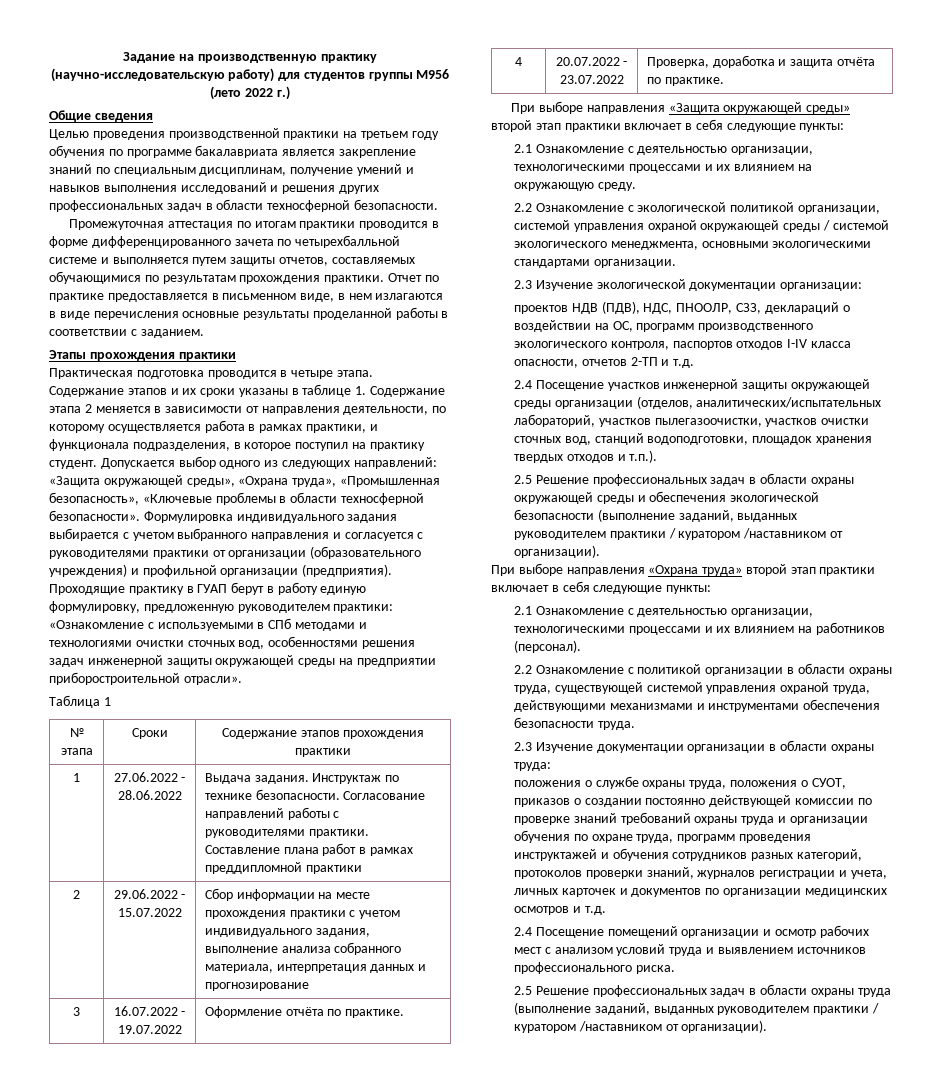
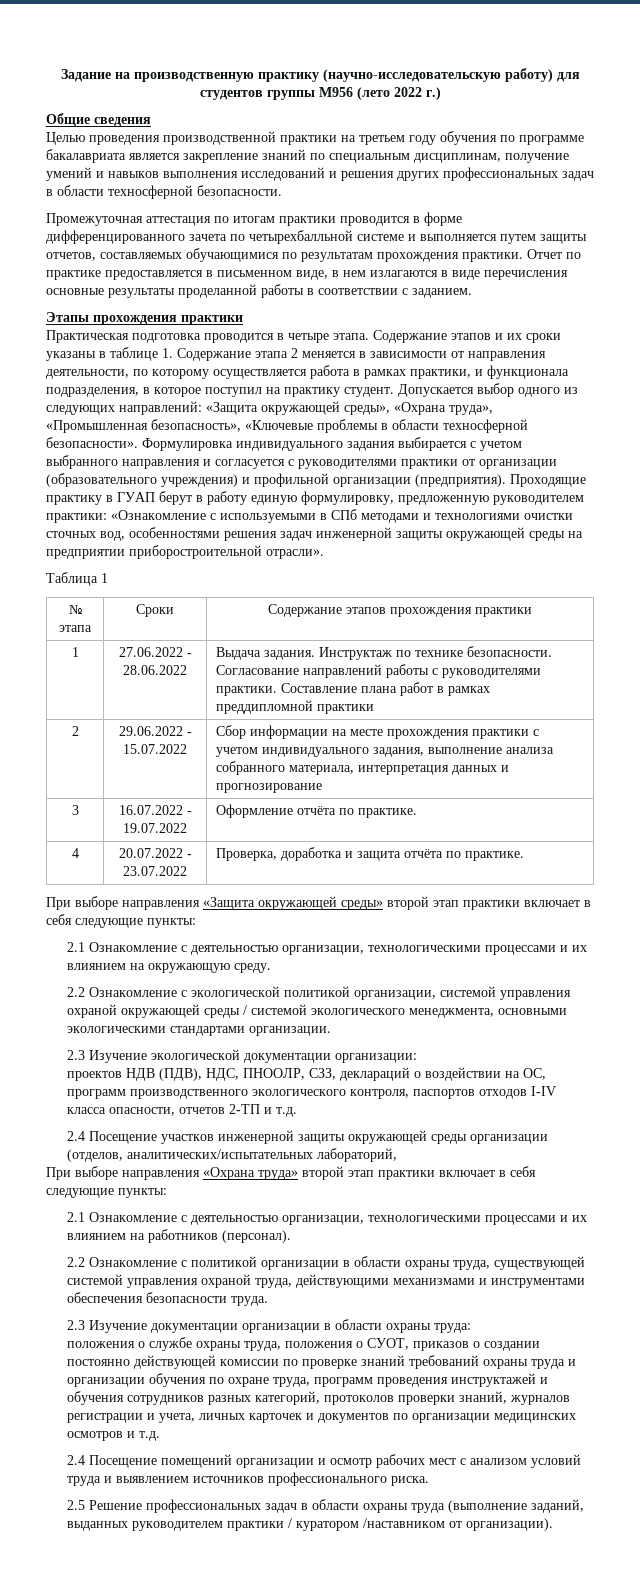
[598,418,870,427] [514,433,873,445] [514,450,658,463] [514,473,854,486] [514,491,820,504] [514,509,798,522] [514,528,844,540] [514,545,601,558] участков пылегазоочистки, участков очистки сточных вод, станций водоподготовки, площадок хранения твердых отходов и т.п.). // 2.5 Решение профессиональных задач в области охраны окружающей среды и обеспечения экологической безопасности (выполнение заданий, выданных руководителем практики / куратором /наставником от организации). -> (398, 1155) none

